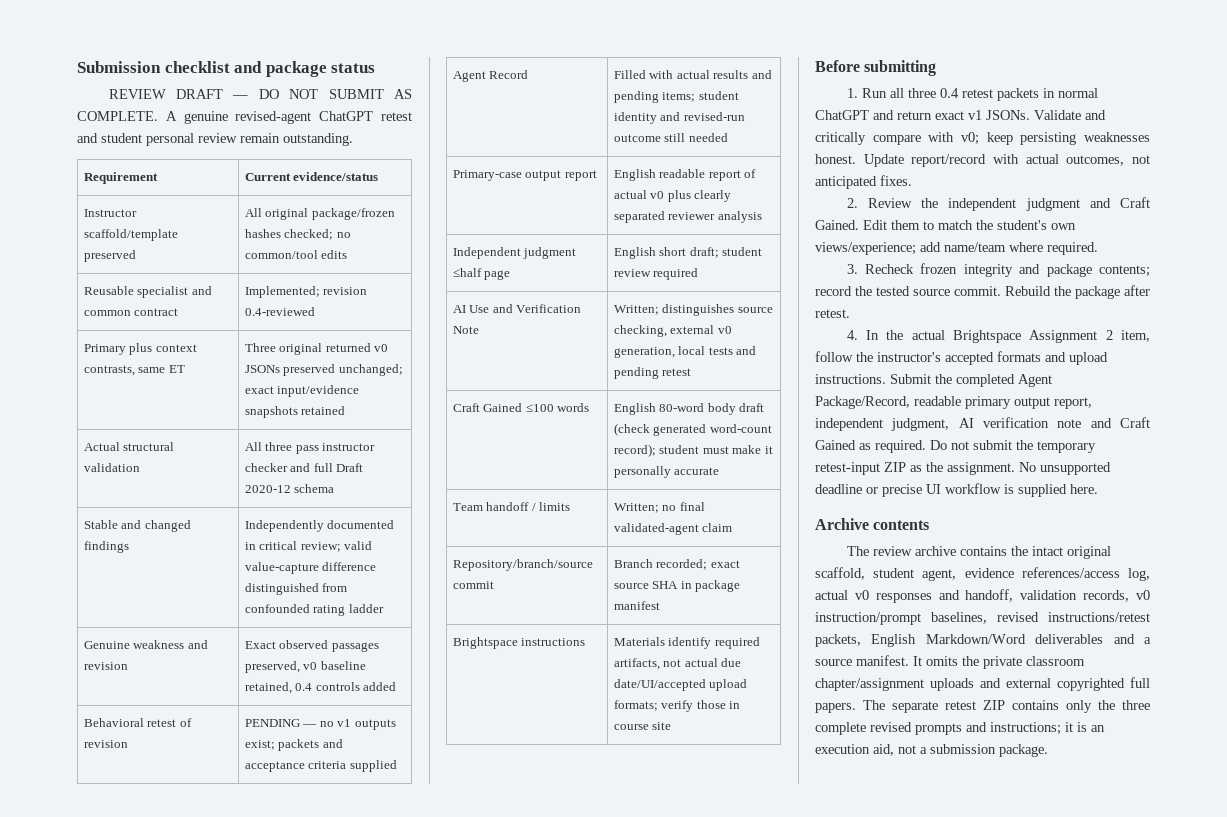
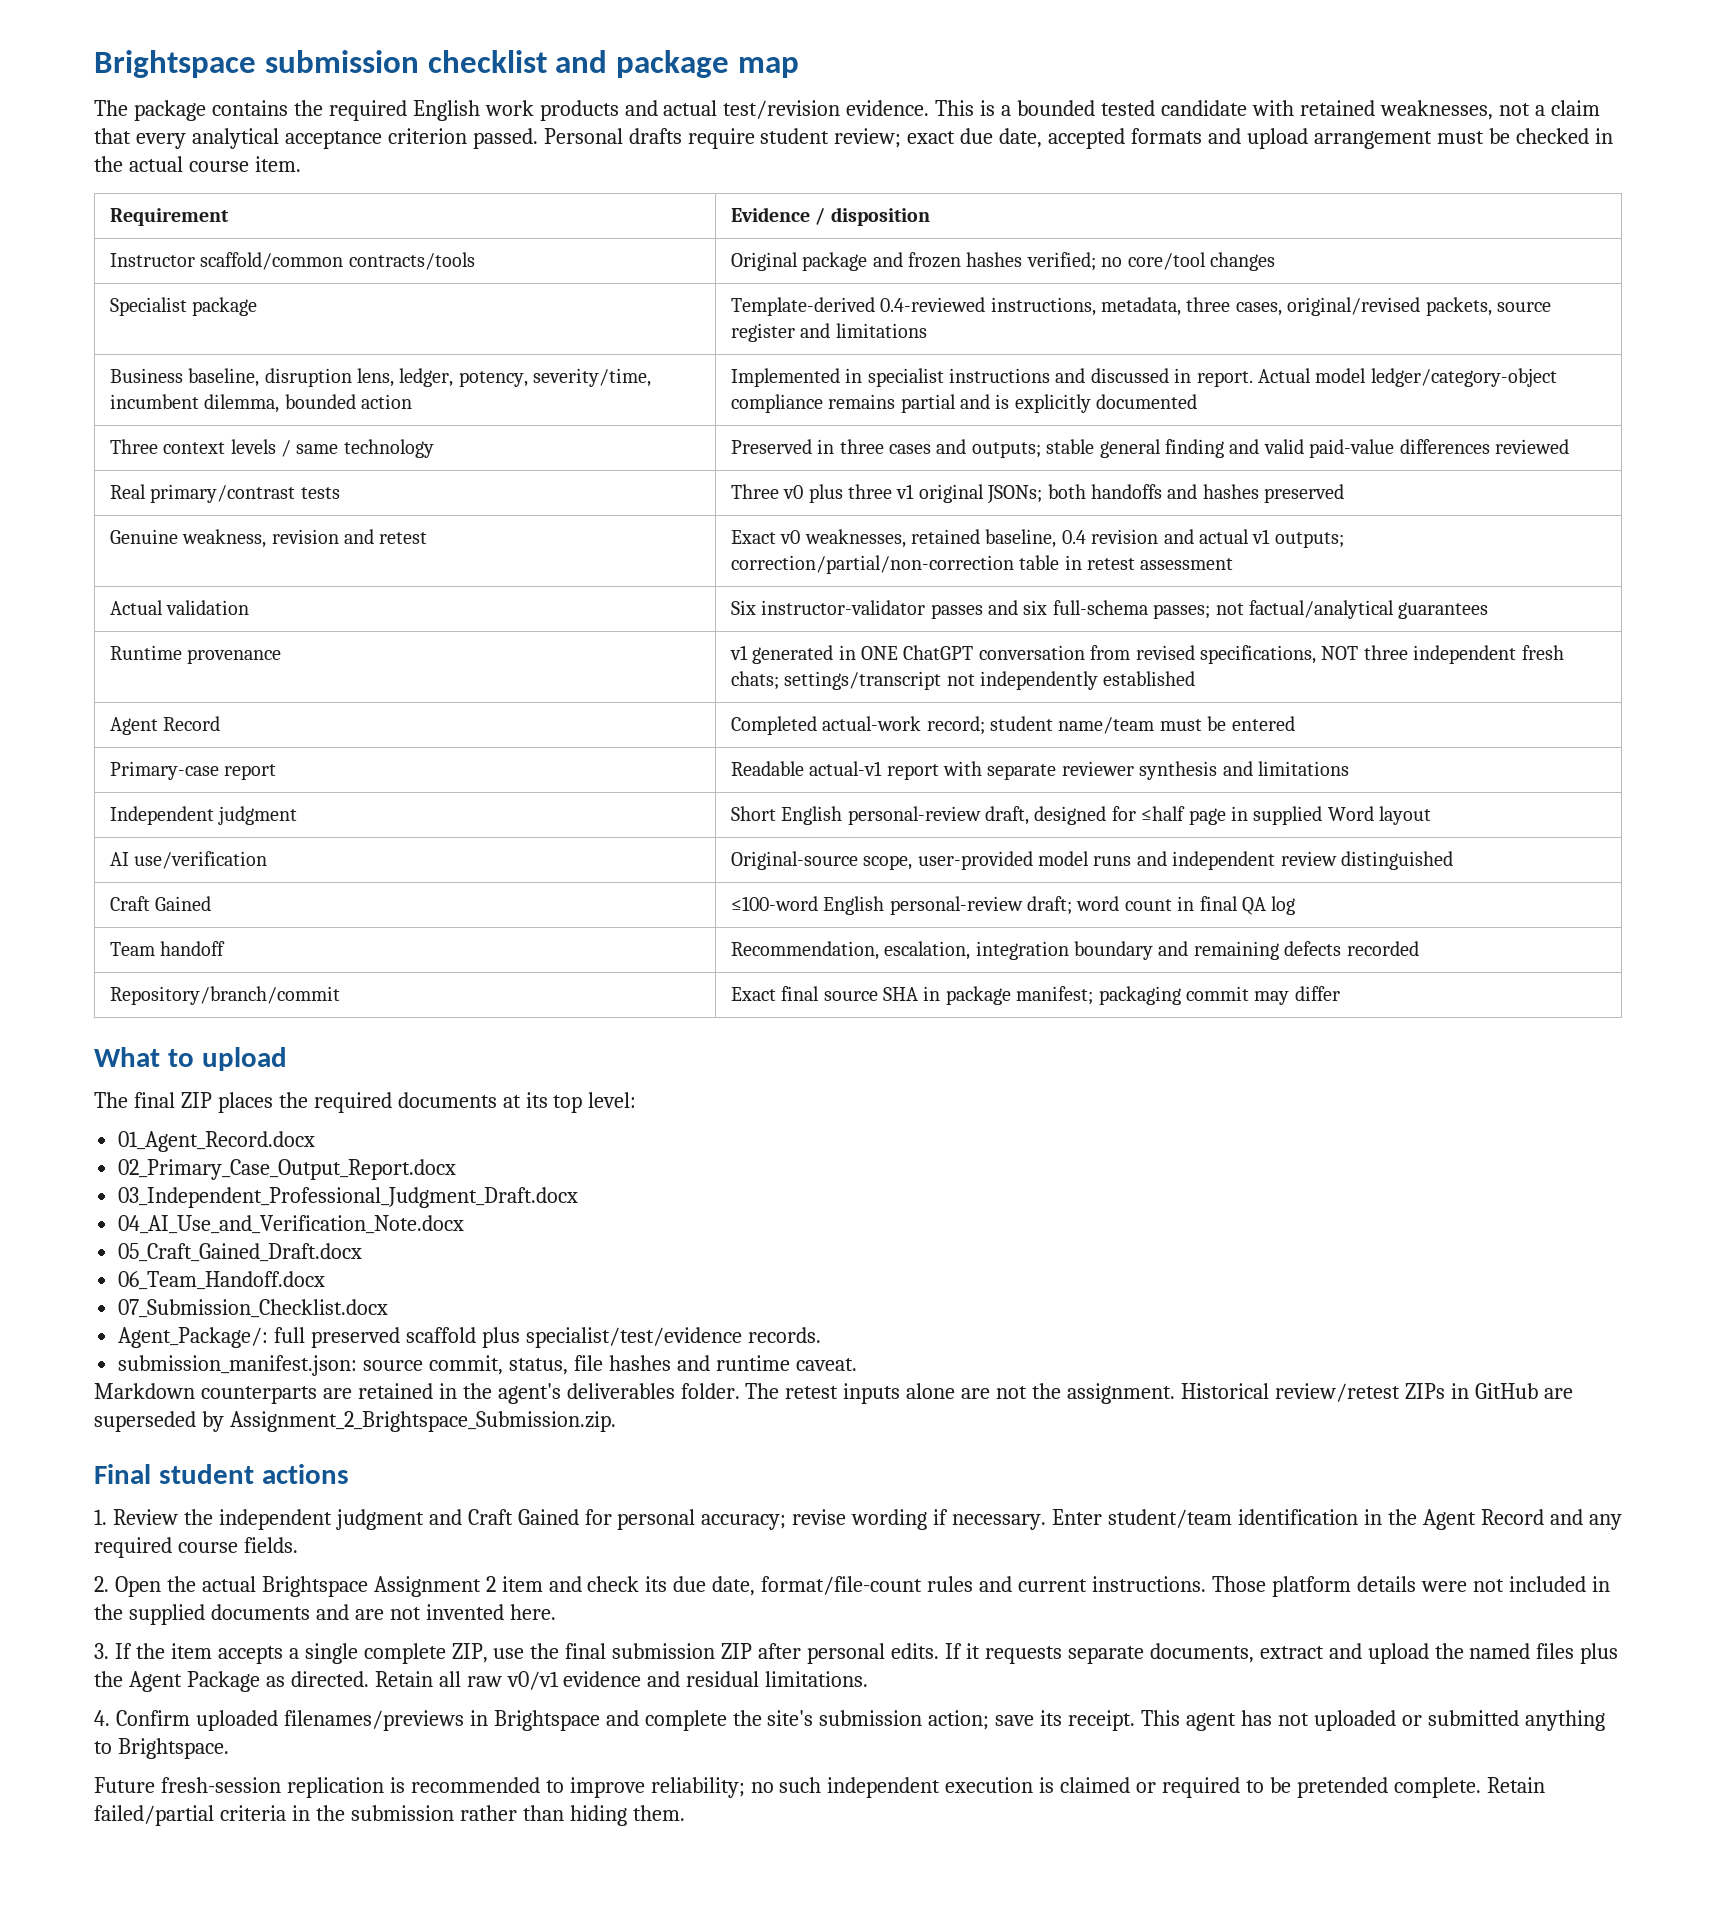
[77,61,161,73] Submission -> [94,50,419,78] Brightspace submission
[331,63,376,73] [108,89,412,99] [77,111,413,124] [77,133,353,146] [83,172,158,184] [244,172,379,181] [83,209,137,217] [83,229,178,241] [83,250,136,262] [244,208,395,220] [244,229,351,240] [244,250,348,259] [83,286,212,298] [83,308,179,316] [244,286,368,298] [244,307,315,316] [83,343,197,355] [83,365,185,376] [244,343,389,355] [244,364,403,376] [244,385,360,397] [244,406,346,418] [83,442,175,451] status // REVIEW DRAFT — DO NOT SUBMIT AS COMPLETE. A genuine revised-agent ChatGPT retest and student personal review remain outstanding. // Requirement | Current evidence/status // Instructor scaffold/template preserved | All original package/frozen hashes checked; no common/tool edits // Reusable specialist and common contract | Implemented; revision 0.4-reviewed // Primary plus context contrasts, same ET | Three original returned v0 JSONs preserved unchanged; exact input/evidence snapshots retained // Actual structural -> [737,57,799,78] [94,100,1600,121] [94,128,1613,149] [94,156,301,172] [109,208,229,226] [730,207,930,226] [109,252,475,270] [730,252,1276,271] [109,297,258,316] [730,297,1552,316] [730,323,927,342] [109,368,652,387] [109,394,413,413] [730,368,1557,387] [730,394,1198,413] [109,439,434,458] [730,439,1570,458] [109,484,340,503] [730,484,1345,504] [109,529,428,548] [730,529,1344,548] [730,555,1234,574] [109,600,163,615] map // The package contains the required English work products and actual test/revision evidence. This is a bounded tested candidate with retained weaknesses, not a claim that every analytical acceptance criterion passed. Personal drafts require student review; exact due date, accepted formats and upload arrangement must be checked in the actual course item. // Requirement | Evidence / disposition // Instructor scaffold/common contracts/tools | Original package and frozen hashes verified; no core/tool changes // Specialist package | Template-derived 0.4-reviewed instructions, metadata, three cases, original/revised packets, source register and limitations // Business baseline, disruption lens, ledger, potency, severity/time, incumbent dilemma, bounded action | Implemented in specialist instructions and discussed in report. Actual model ledger/category-object compliance remains partial and is explicitly documented // Three context levels / same technology | Preserved in three cases and outputs; stable general finding and valid paid-value differences reviewed // Real primary/contrast tests | Three v0 plus three v1 original JSONs; both handoffs and hashes preserved // Genuine weakness, revision and retest | Exact v0 weaknesses, retained baseline, 0.4 revision and actual v1 outputs; correction/partial/non-correction table in retest assessment // Actual
[244,442,376,454] [244,463,364,472] [244,484,335,493] [83,520,191,532] [83,541,129,553] [244,520,395,532] [244,541,373,552] [244,562,377,574] [244,583,348,595] [244,604,384,616] [83,640,208,649] [83,662,128,670] [244,640,379,652] [244,661,366,673] [244,682,397,694] [83,718,192,727] [83,740,128,748] [244,719,396,730] [244,739,343,751] [244,760,397,772] [452,70,529,82] [613,70,772,79] [613,91,739,103] [613,112,745,124] [613,133,728,142] All three pass instructor checker and full Draft 2020-12 schema // Stable and changed findings | Independently documented in critical review; valid value-capture difference distinguished from confounded rating ladder // Genuine weakness and revision | Exact observed passages preserved, v0 baseline retained, 0.4 controls added // Behavioral retest of revision | PENDING — no v1 outputs exist; packets and acceptance criteria supplied // Agent Record | Filled with actual results and pending items; student identity and revised-run outcome still needed -> [730,600,1489,619] [109,645,282,664] [729,645,1564,664] [730,671,1196,690] [109,716,221,735] [730,716,1295,735] Six instructor-validator passes and six full-schema passes; not factual/analytical guarantees // Runtime provenance | v1 generated in ONE ChatGPT conversation from revised specifications, NOT three independent fresh chats; settings/transcript not independently established // Agent Record | Completed actual-work record; student name/team must be entered
[525,170,562,181] output -> (219, 770) none
[613,169,757,181] [613,190,732,202] [613,211,762,223] [452,247,577,259] [452,268,511,280] [613,247,763,259] [613,268,699,280] [452,304,582,313] [452,326,479,334] [613,304,773,316] [613,325,732,337] [613,346,757,358] [613,367,692,379] [452,403,590,412] [613,403,765,415] [613,423,772,436] [613,444,773,457] [613,466,720,478] [452,502,571,511] [613,502,705,513] [613,523,733,535] [452,559,593,571] [452,581,494,589] [613,559,740,570] [613,580,741,592] [613,601,660,610] [452,637,586,649] [613,637,760,649] [613,658,742,670] [613,679,748,691] [613,700,741,712] [613,722,672,730] [815,60,937,76] [846,88,1098,101] [815,110,1106,120] [815,132,1150,145] [815,154,1150,167] [815,175,912,189] [846,198,858,208] English readable report of actual v0 plus clearly separated reviewer analysis // Independent judgment ≤half page | English short draft; student review required // AI Use and Verification Note | Written; distinguishes source checking, external v0 generation, local tests and pending retest // Craft Gained ≤100 words | English 80-word body draft (check generated word-count record); student must make it personally accurate // Team handoff / limits | Written; no final validated-agent claim // Repository/branch/source commit | Branch recorded; exact source SHA in package manifest // Brightspace instructions | Materials identify required artifacts, not actual due date/UI/accepted upload formats; verify those in course site // Before submitting // 1. Run all three 0.4 retest packets in normal ChatGPT and return exact v1 JSONs. Validate and critically compare with v0; keep persisting weaknesses honest. Update report/record with actual outcomes, not anticipated fixes. // 2. -> [730,761,1350,780] [109,806,298,825] [730,806,1432,825] [109,851,268,869] [730,851,1454,870] [109,896,212,911] [730,896,1296,915] [109,941,226,956] [730,941,1419,960] [109,986,340,1005] [730,986,1340,1005] [94,1047,287,1071] [94,1092,637,1113] [118,1131,316,1152] [118,1159,457,1180] [118,1187,579,1208] [118,1215,465,1234] [118,1243,363,1262] [118,1271,326,1290] [118,1299,389,1318] [118,1327,821,1348] [118,1355,857,1376] [94,1383,1573,1404] [94,1411,616,1432] [94,1464,349,1484] [94,1509,107,1525] Readable actual-v1 report with separate reviewer synthesis and limitations // Independent judgment | Short English personal-review draft, designed for ≤half page in supplied Word layout // AI use/verification | Original-source scope, user-provided model runs and independent review distinguished // Craft Gained | ≤100-word English personal-review draft; word count in final QA log // Team handoff | Recommendation, escalation, integration boundary and remaining defects recorded // Repository/branch/commit | Exact final source SHA in package manifest; packaging commit may differ // What to upload // The final ZIP places the required documents at its top level: // 01_Agent_Record.docx // 02_Primary_Case_Output_Report.docx // 03_Independent_Professional_Judgment_Draft.docx // 04_AI_Use_and_Verification_Note.docx // 05_Craft_Gained_Draft.docx // 06_Team_Handoff.docx // 07_Submission_Checklist.docx // Agent_Package/: full preserved scaffold plus specialist/test/evidence records. // submission_manifest.json: source commit, status, file hashes and runtime caveat. // Markdown counterparts are retained in the agent's deliverables folder. The retest inputs alone are not the assignment. Historical review/retest ZIPs in GitHub are superseded by Assignment_2_Brightspace_Submission.zip. // Final student actions // 1.
[815,220,1076,230] [815,242,1098,255] [846,263,1150,277] [815,285,1150,299] [815,309,850,318] [846,330,879,340] Gained. Edit them to match the student's own views/experience; add name/team where required. // 3. Recheck frozen integrity and package contents; record the tested source commit. Rebuild the package after retest. // 4. In -> [517,1509,1622,1530] [94,1537,298,1558] [94,1576,161,1597] Gained for personal accuracy; revise wording if necessary. Enter student/team identification in the Agent Record and any required course fields. // 2. Open
[1121,330,1150,342] [815,351,1108,365] [815,374,1052,387] [815,396,1092,409] [815,417,1150,431] [815,440,1096,453] [815,462,1111,475] [815,483,1098,497] [815,518,930,530] [846,546,1111,559] [815,567,1150,581] [815,589,1150,603] [815,612,1150,625] [815,634,1151,647] [815,655,1085,669] [815,677,1150,691] [815,700,1150,713] [815,722,1105,735] [815,744,1048,757] item, follow the instructor's accepted formats and upload instructions. Submit the completed Agent Package/Record, readable primary output report, independent judgment, AI verification note and Craft Gained as required. Do not submit the temporary retest-input ZIP as the assignment. No unsupported deadline or precise UI workflow is supplied here. // Archive contents // The review archive contains the intact original scaffold, student agent, evidence references/access log, actual v0 responses and handoff, validation records, v0 instruction/prompt baselines, revised instructions/retest packets, English Markdown/Word deliverables and a source manifest. It omits the private classroom chapter/assignment uploads and external copyrighted full papers. The separate retest ZIP contains only the three complete revised prompts and instructions; it is an execution aid, not a submission package. -> [501,1576,1610,1597] [94,1604,556,1625] [94,1643,1619,1664] [94,1671,869,1692] [94,1710,1605,1731] [94,1738,229,1759] [94,1777,1545,1798] [94,1805,685,1826] item and check its due date, format/file-count rules and current instructions. Those platform details were not included in the supplied documents and are not invented here. // 3. If the item accepts a single complete ZIP, use the final submission ZIP after personal edits. If it requests separate documents, extract and upload the named files plus the Agent Package as directed. Retain all raw v0/v1 evidence and residual limitations. // 4. Confirm uploaded filenames/previews in Brightspace and complete the site's submission action; save its receipt. This agent has not uploaded or submitted anything to Brightspace. // Future fresh-session replication is recommended to improve reliability; no such independent execution is claimed or required to be pretended complete. Retain failed/partial criteria in the submission rather than hiding them.

